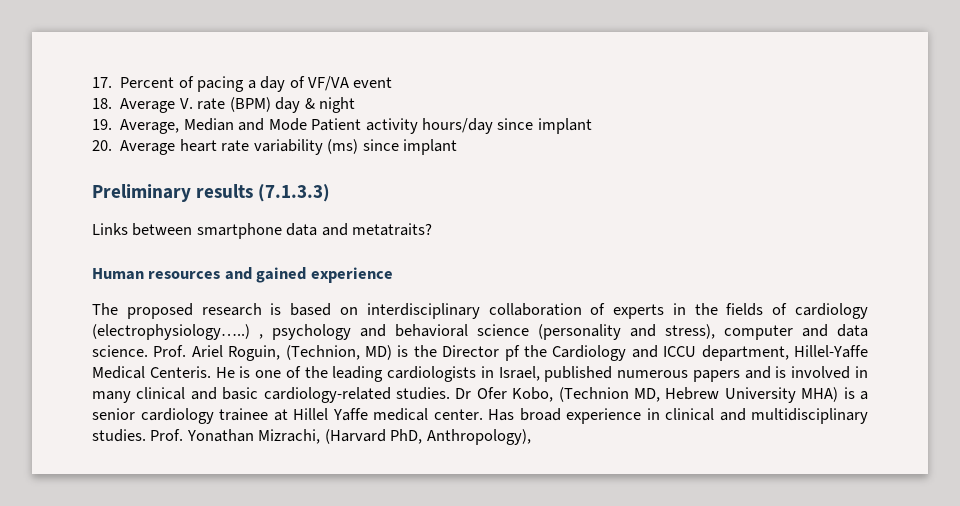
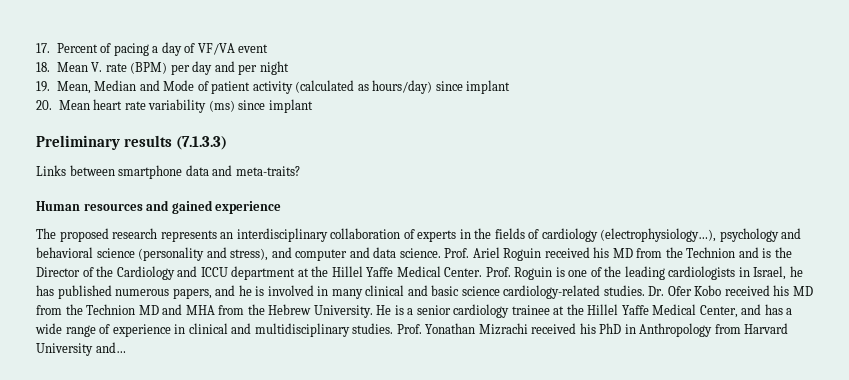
[120,98,176,113] Average -> [56,62,88,72] Mean
[275,97,315,113] day & -> [170,61,258,75] per day and per
[120,119,180,134] Average, -> [56,81,91,94] Mean,
[311,118,493,134] Patient activity hours/day -> [197,80,433,94] of patient activity (calculated as hours/day)
[120,140,176,155] Average -> [58,100,90,110] Mean
[352,223,433,236] metatraits? -> [235,166,300,176] meta-traits?
[270,303,358,316] is based on -> [160,230,234,242] represents an
[92,324,263,340] (electrophysiology…..) , -> [600,228,717,242] (electrophysiology…),
(715, 331) none -> [271,247,292,258] and
[228,345,392,361] Roguin, (Technion, MD) -> [503,247,759,261] Roguin received his MD from the Technion and
[504,345,520,361] pf -> [82,267,94,277] of
[701,345,868,361] [92,366,235,379] department, Hillel-Yaffe Medical Centeris. He -> [231,266,553,280] department at the Hillel Yaffe Medical Center. Prof. Roguin
[544,366,771,382] published numerous papers and -> [789,266,803,277] [36,285,252,299] he has published numerous papers, and he
(259, 393) none -> [461,286,500,296] science
[455,387,839,403] Dr Ofer Kobo, (Technion MD, Hebrew University MHA) -> [648,285,813,296] [36,304,392,318] Dr. Ofer Kobo received his MD from the Technion MD and MHA from the Hebrew University. He
[293,408,561,421] Hillel Yaffe medical center. Has broad -> [566,304,793,318] [35,323,111,337] the Hillel Yaffe Medical Center, and has a wide range of
[258,429,531,445] Mizrachi, (Harvard PhD, Anthropology), -> [478,323,789,337] [36,342,126,356] Mizrachi received his PhD in Anthropology from Harvard University and…

